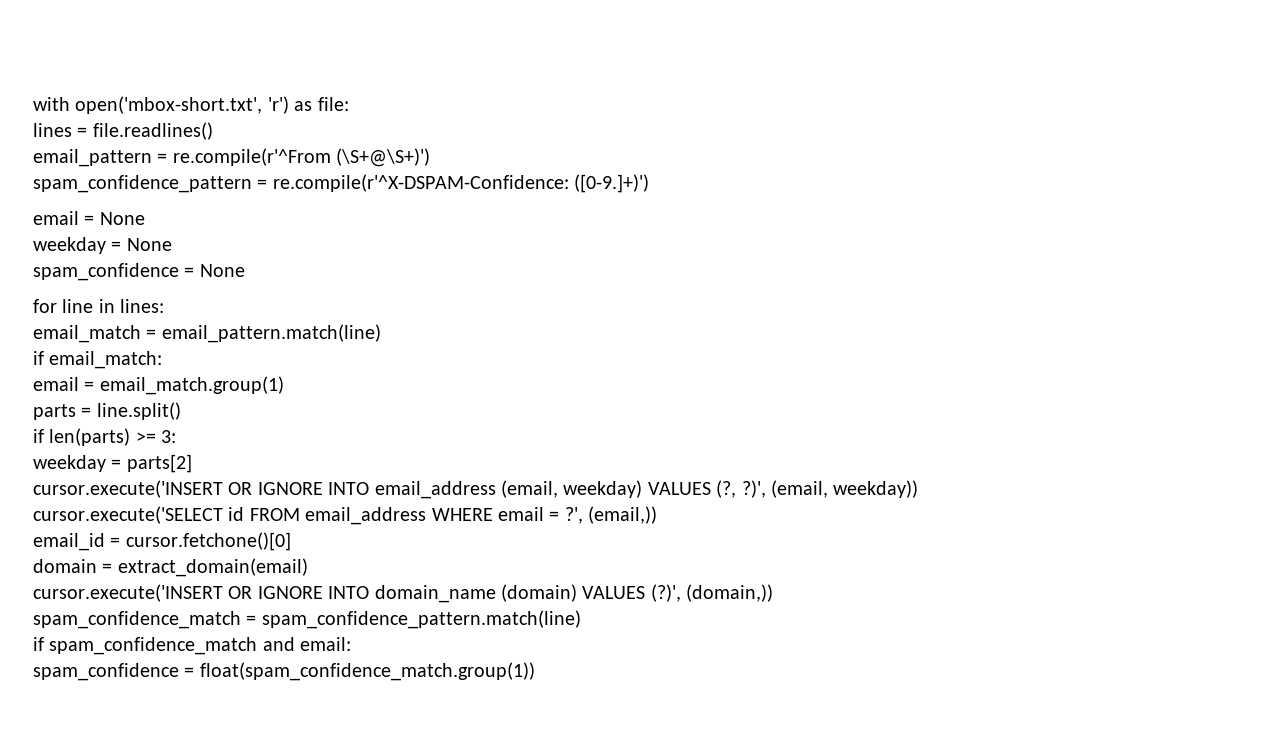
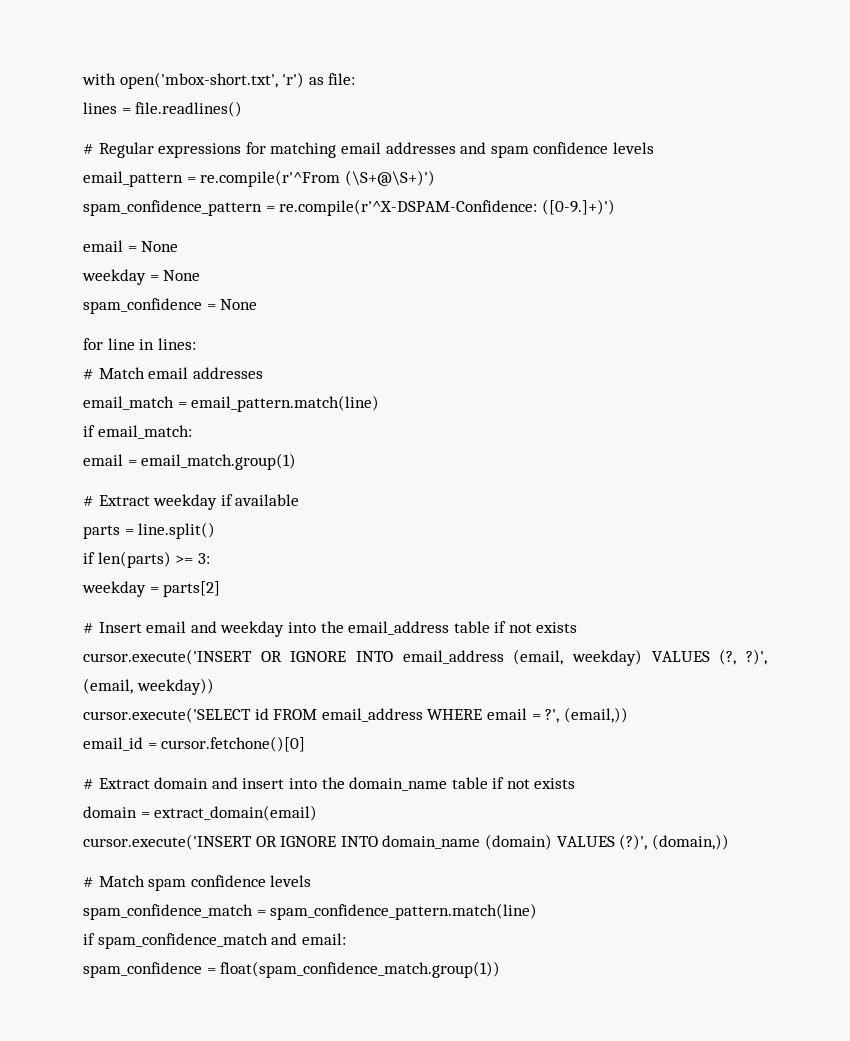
(213, 131) none -> [83,142,654,158] // # Regular expressions for matching email addresses and spam confidence levels
(165, 306) none -> [83,367,263,379] // # Match email addresses
(284, 385) none -> [83,494,300,510] // # Extract weekday if available
(192, 463) none -> [83,621,578,637] // # Insert email and weekday into the email_address table if not exists
(291, 541) none -> [83,777,576,791] // # Extract domain and insert into the domain_name table if not exists
(774, 593) none -> [83,875,312,891] // # Match spam confidence levels

